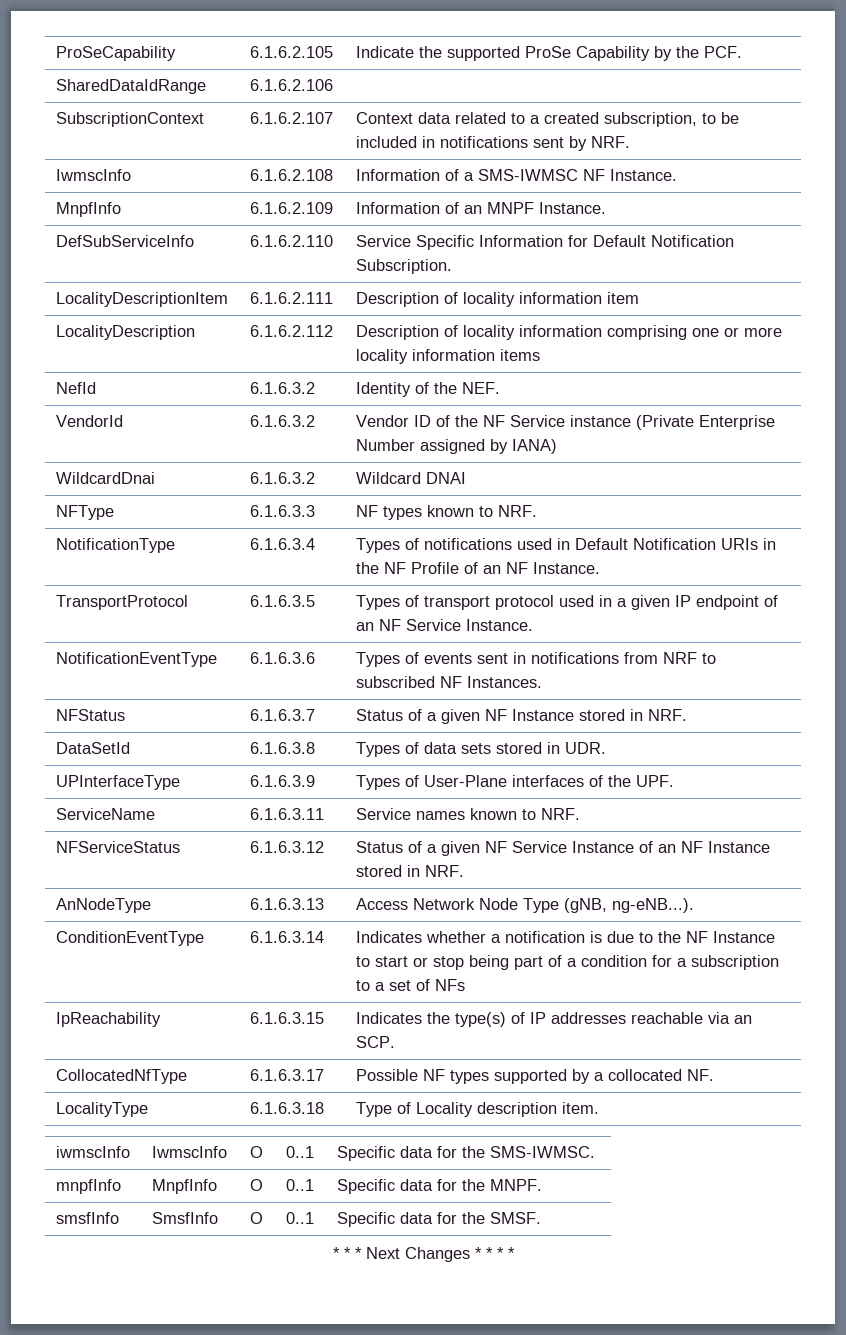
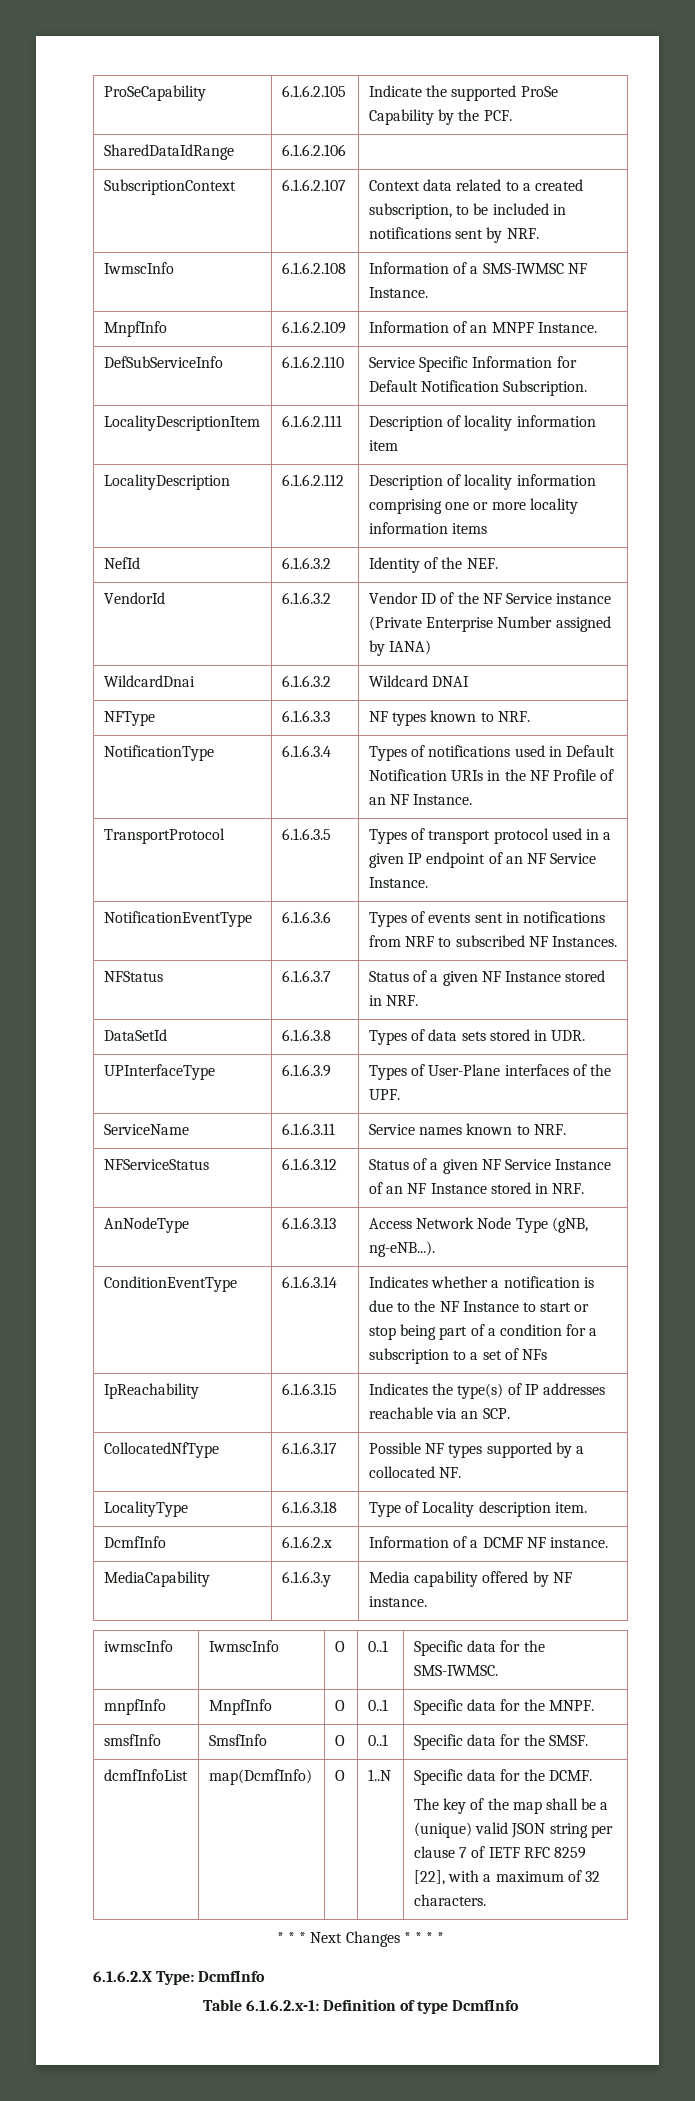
(599, 1108) none -> [103,1536,166,1548] [281,1536,332,1548] [368,1536,608,1548] [103,1571,210,1587] [281,1571,331,1587] [368,1571,572,1587] [368,1596,427,1607] // DcmfInfo | 6.1.6.2.x | Information of a DCMF NF instance. // MediaCapability | 6.1.6.3.y | Media capability offered by NF instance.
(541, 1218) none -> [103,1769,188,1781] [208,1769,312,1785] [334,1770,345,1781] [367,1769,391,1781] [413,1769,592,1785] [413,1798,609,1814] [413,1822,613,1838] [413,1846,586,1859] [413,1870,600,1885] [413,1894,486,1906] // dcmfInfoList | map(DcmfInfo) | O | 1..N | Specific data for the DCMF. // The key of the map shall be a (unique) valid JSON string per clause 7 of IETF RFC 8259 [22], with a maximum of 32 characters.
(515, 1253) none -> [93,1971,266,1985] [202,1999,520,2014] // 6.1.6.2.X Type: DcmfInfo // Table 6.1.6.2.x-1: Definition of type DcmfInfo

